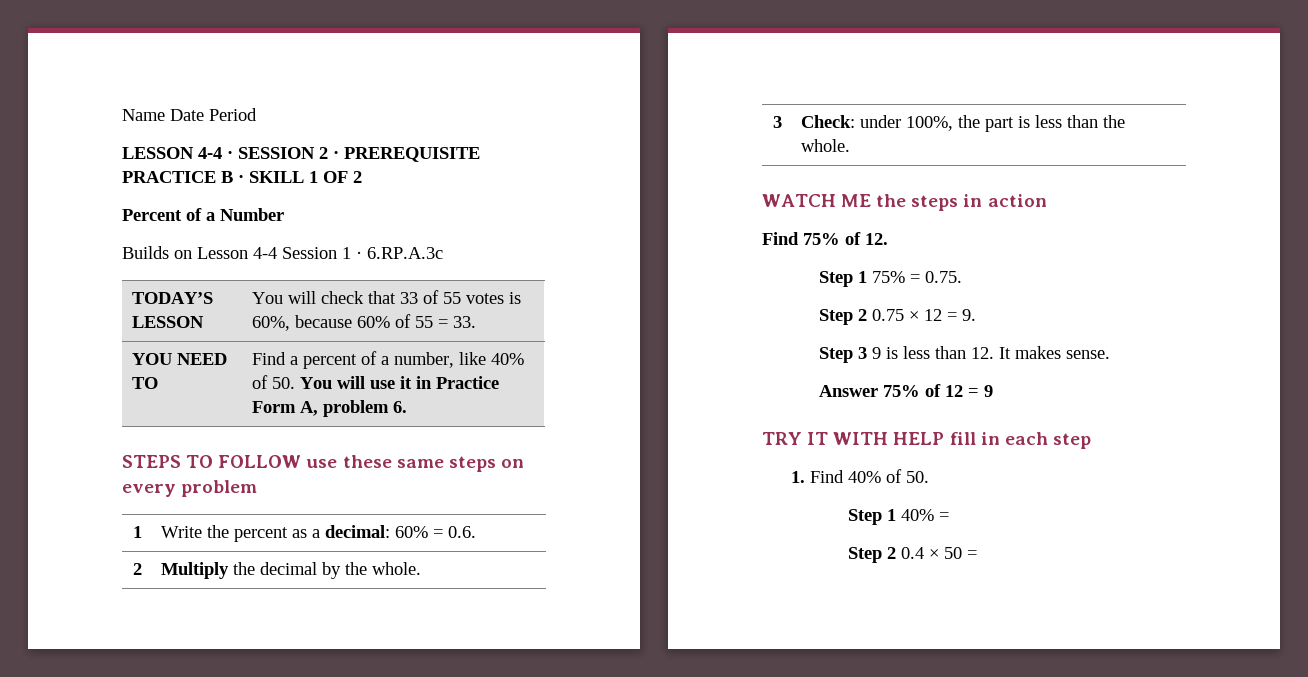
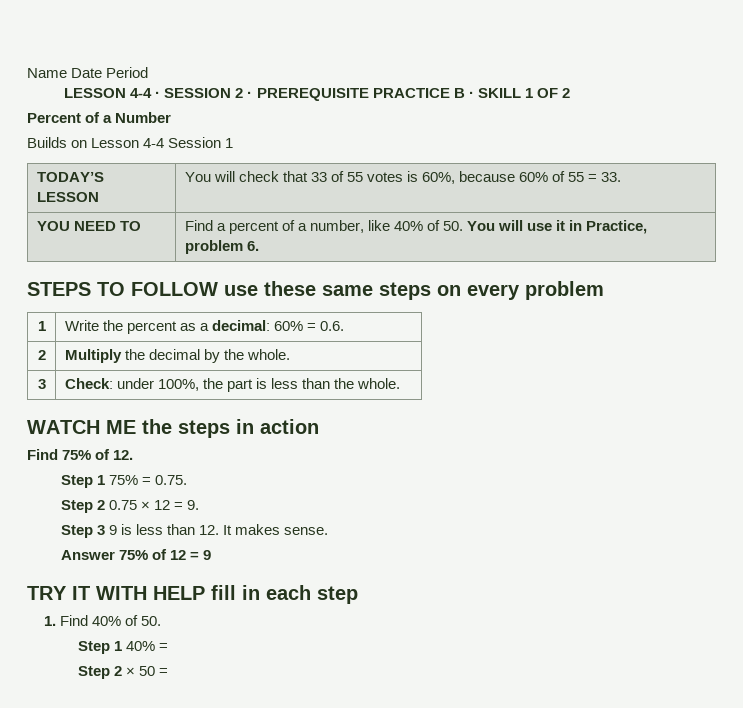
[356,247,443,259] · 6.RP.A.3c -> (234, 143) none
[435,376,499,389] [251,401,318,416] Practice Form A, -> [586,220,648,234] Practice,
[900,547,924,559] 0.4 -> (122, 671) none

